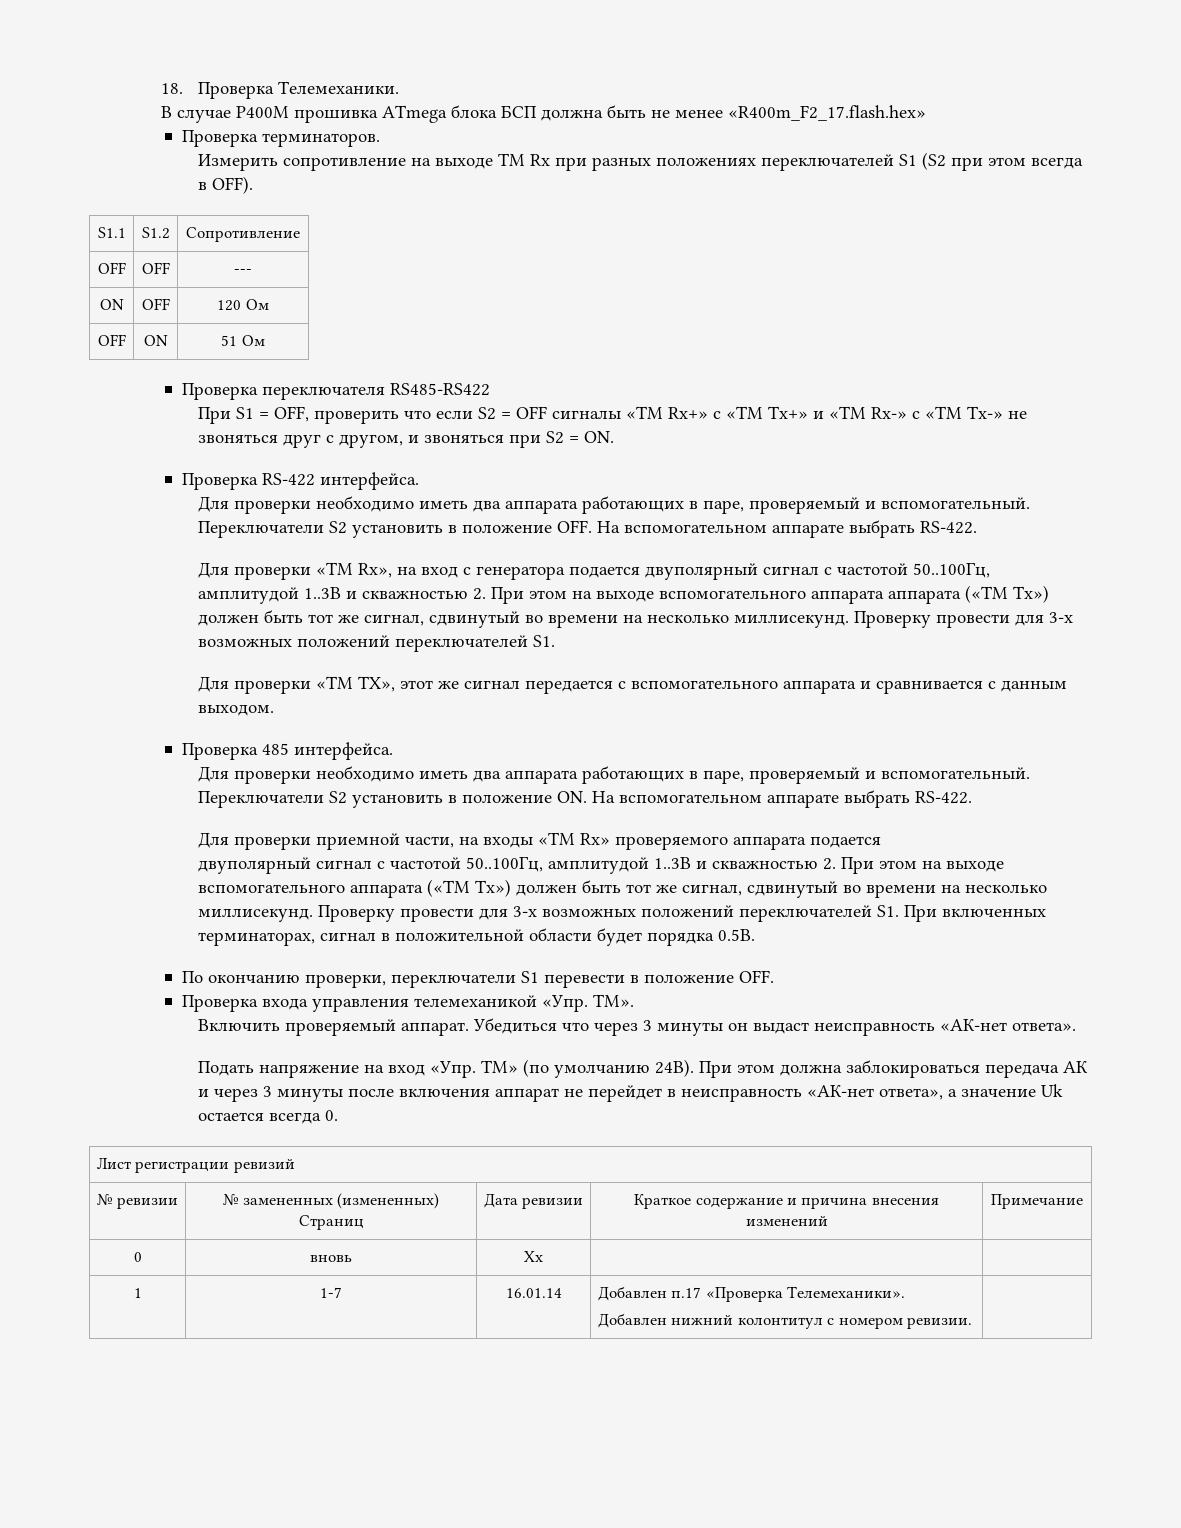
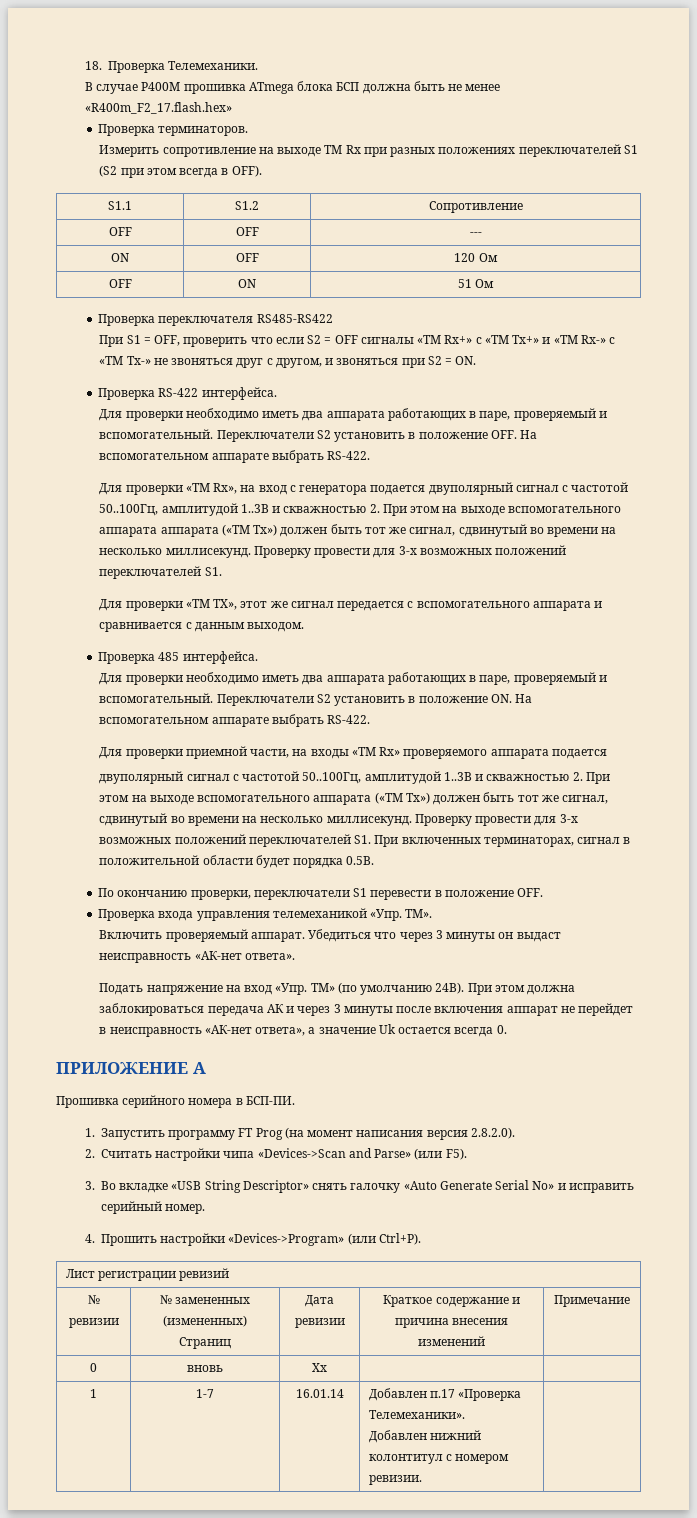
(338, 1115) none -> [56,1062,206,1074] [56,1095,295,1108] [84,1127,515,1140] [84,1148,467,1161] [84,1180,634,1193] [100,1201,206,1214] [84,1233,421,1246] // ПРИЛОЖЕНИЕ А // Прошивка серийного номера в БСП-ПИ. // 1. Запустить программу FT Prog (на момент написания версия 2.8.2.0). // 2. Считать настройки чипа «Devices->Scan and Parse» (или F5). // 3. Во вкладке «USB String Descriptor» снять галочку «Auto Generate Serial No» и исправить серийный номер. // 4. Прошить настройки «Devices->Program» (или Ctrl+P).

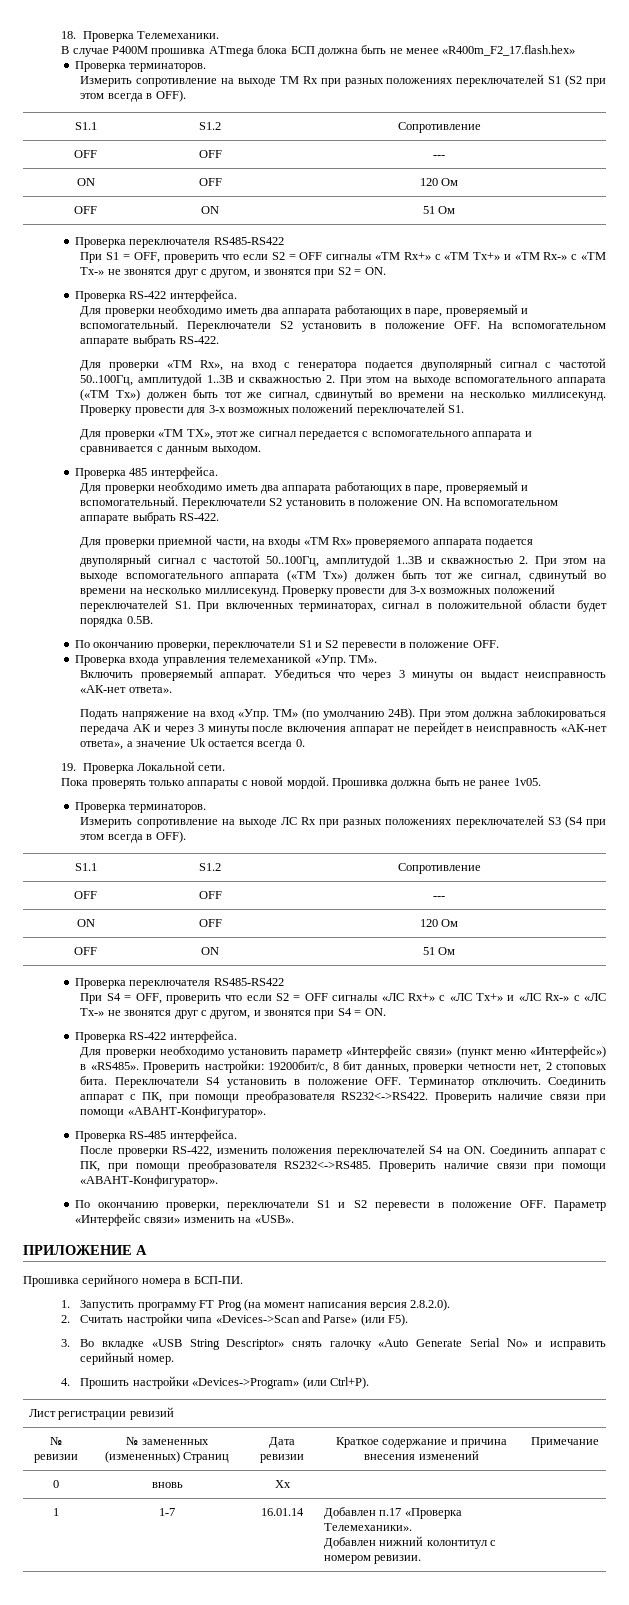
[171,358,399,368] звоняться друг с другом, и звоняться -> [124,269,312,278] звонятся друг с другом, и звонятся
[160,527,219,537] аппарата -> (606, 381) none
(368, 892) none -> [314,640,339,648] и S2
(507, 1029) none -> [61,761,226,774] [61,776,541,789] [75,802,207,813] [80,815,606,828] [80,831,186,843] [74,863,97,871] [199,863,221,871] [397,863,481,874] [74,891,97,899] [198,891,222,899] [433,896,445,899] [76,919,95,927] [198,919,222,927] [419,919,459,927] [74,947,97,955] [201,947,219,955] [422,947,456,955] [75,978,284,989] [80,993,606,1004] [80,1008,386,1019] [75,1030,237,1043] [80,1045,606,1058] [80,1060,608,1073] [80,1076,607,1088] [80,1091,606,1103] [80,1106,266,1118] [75,1129,237,1142] [80,1144,606,1157] [80,1160,606,1172] [80,1175,219,1187] [75,1200,606,1211] [75,1213,294,1226] // 19. Проверка Локальной сети. // Пока проверять только аппараты с новой мордой. Прошивка должна быть не ранее 1v05. // Проверка терминаторов. // Измерить сопротивление на выходе ЛС Rx при разных положениях переключателей S3 (S4 при этом всегда в OFF). // S1.1 | S1.2 | Сопротивление // OFF | OFF | --- // ON | OFF | 120 Ом // OFF | ON | 51 Ом // Проверка переключателя RS485-RS422 // При S4 = OFF, проверить что если S2 = OFF сигналы «ЛС Rx+» с «ЛС Tx+» и «ЛС Rx-» c «ЛС Tx-» не звонятся друг с другом, и звонятся при S4 = ON. // Проверка RS-422 интерфейса. // Для проверки необходимо установить параметр «Интерфейс связи» (пункт меню «Интерфейс») в «RS485». Проверить настройки: 19200бит/с, 8 бит данных, проверки четности нет, 2 стоповых бита. Переключатели S4 установить в положение OFF. Терминатор отключить. Соединить аппарат с ПК, при помощи преобразователя RS232<->RS422. Проверить наличие связи при помощи «АВАНТ-Конфигуратор». // Проверка RS-485 интерфейса. // После проверки RS-422, изменить положения переключателей S4 на ON. Соединить аппарат с ПК, при помощи преобразователя RS232<->RS485. Проверить наличие связи при помощи «АВАНТ-Конфигуратор». // По окончанию проверки, переключатели S1 и S2 перевести в положение OFF. Параметр «Интерфейс связи» изменить на «USB».

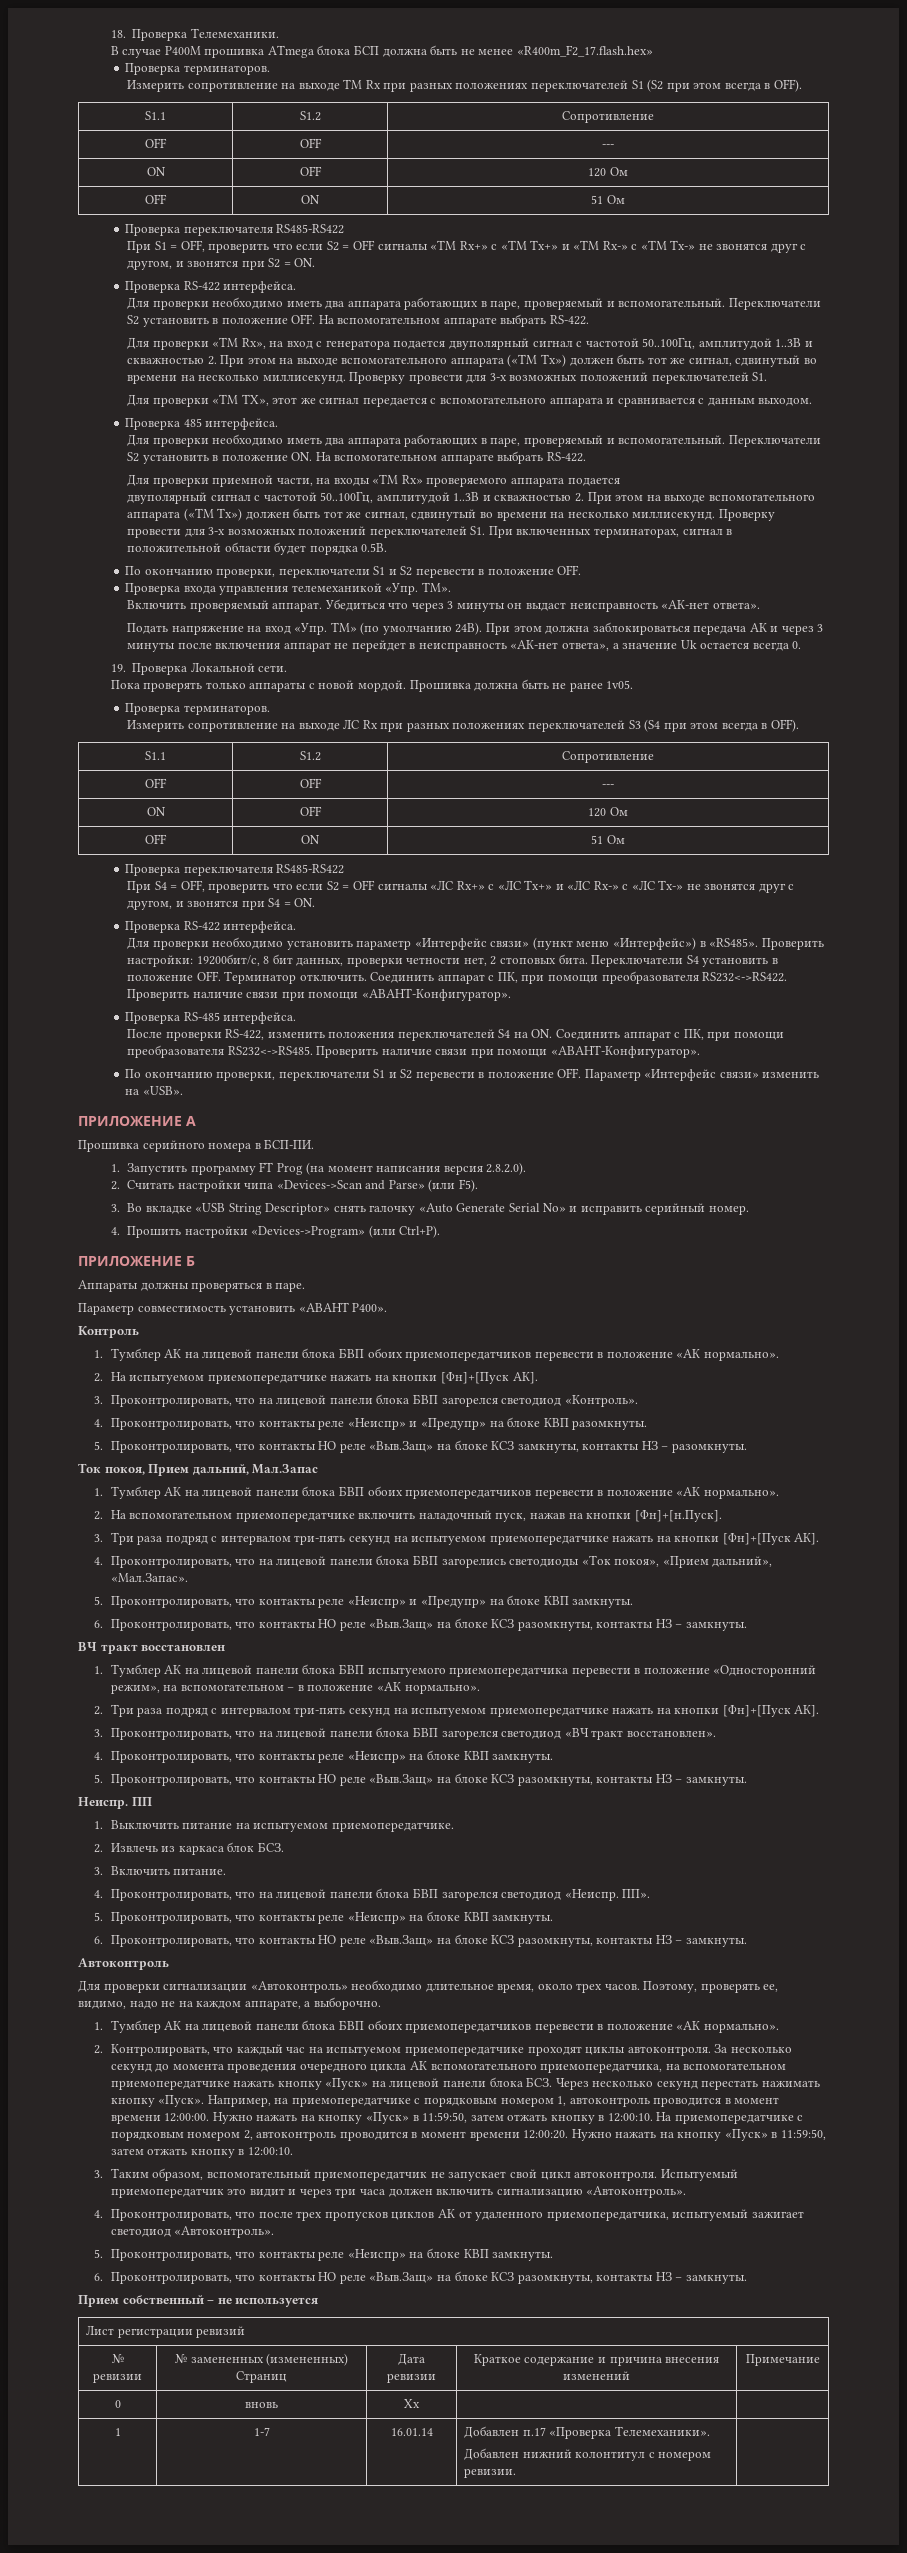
(369, 1383) none -> [78,1256,195,1267] [78,1280,306,1292] [78,1302,388,1315] [78,1326,139,1338] [94,1348,779,1361] [94,1372,538,1384] [94,1394,638,1407] [94,1417,648,1430] [94,1440,747,1453] [78,1463,319,1476] [94,1486,779,1499] [94,1510,722,1522] [94,1532,820,1545] [94,1555,773,1568] [110,1573,188,1582] [94,1595,634,1608] [94,1618,747,1631] [78,1642,226,1654] [94,1664,817,1677] [110,1682,480,1694] [94,1704,820,1717] [94,1727,716,1740] [94,1750,554,1763] [94,1773,747,1786] [78,1797,152,1809] [94,1820,454,1832] [94,1842,284,1855] [94,1866,227,1875] [94,1888,651,1901] [94,1911,554,1924] [94,1934,747,1947] [78,1958,169,1970] [78,1980,779,1993] [78,1997,381,2010] [94,2020,779,2033] [94,2044,792,2056] [110,2061,787,2073] [110,2077,820,2090] [110,2095,780,2107] [110,2112,804,2124] [110,2129,826,2141] [110,2147,293,2158] [94,2168,738,2181] [110,2186,687,2198] [94,2209,804,2221] [110,2226,275,2238] [94,2248,554,2261] [94,2271,747,2284] [78,2295,320,2307] // ПРИЛОЖЕНИЕ Б // Аппараты должны проверяться в паре. // Параметр совместимость установить «АВАНТ Р400». // Контроль // 1. Тумблер АК на лицевой панели блока БВП обоих приемопередатчиков перевести в положение «АК нормально». // 2. На испытуемом приемопередатчике нажать на кнопки [Фн]+[Пуск АК]. // 3. Проконтролировать, что на лицевой панели блока БВП загорелся светодиод «Контроль». // 4. Проконтролировать, что контакты реле «Неиспр» и «Предупр» на блоке КВП разомкнуты. // 5. Проконтролировать, что контакты НО реле «Выв.Защ» на блоке КСЗ замкнуты, контакты НЗ – разомкнуты. // Ток покоя, Прием дальний, Мал.Запас // 1. Тумблер АК на лицевой панели блока БВП обоих приемопередатчиков перевести в положение «АК нормально». // 2. На вспомогательном приемопередатчике включить наладочный пуск, нажав на кнопки [Фн]+[н.Пуск]. // 3. Три раза подряд с интервалом три-пять секунд на испытуемом приемопередатчике нажать на кнопки [Фн]+[Пуск АК]. // 4. Проконтролировать, что на лицевой панели блока БВП загорелись светодиоды «Ток покоя», «Прием дальний», «Мал.Запас». // 5. Проконтролировать, что контакты реле «Неиспр» и «Предупр» на блоке КВП замкнуты. // 6. Проконтролировать, что контакты НО реле «Выв.Защ» на блоке КСЗ разомкнуты, контакты НЗ – замкнуты. // ВЧ тракт восстановлен // 1. Тумблер АК на лицевой панели блока БВП испытуемого приемопередатчика перевести в положение «Односторонний режим», на вспомогательном – в положение «АК нормально». // 2. Три раза подряд с интервалом три-пять секунд на испытуемом приемопередатчике нажать на кнопки [Фн]+[Пуск АК]. // 3. Проконтролировать, что на лицевой панели блока БВП загорелся светодиод «ВЧ тракт восстановлен». // 4. Проконтролировать, что контакты реле «Неиспр» на блоке КВП замкнуты. // 5. Проконтролировать, что контакты НО реле «Выв.Защ» на блоке КСЗ разомкнуты, контакты НЗ – замкнуты. // Неиспр. ПП // 1. Выключить питание на испытуемом приемопередатчике. // 2. Извлечь из каркаса блок БСЗ. // 3. Включить питание. // 4. Проконтролировать, что на лицевой панели блока БВП загорелся светодиод «Неиспр. ПП». // 5. Проконтролировать, что контакты реле «Неиспр» на блоке КВП замкнуты. // 6. Проконтролировать, что контакты НО реле «Выв.Защ» на блоке КСЗ разомкнуты, контакты НЗ – замкнуты. // Автоконтроль // Для проверки сигнализации «Автоконтроль» необходимо длительное время, около трех часов. Поэтому, проверять ее, видимо, надо не на каждом аппарате, а выборочно. // 1. Тумблер АК на лицевой панели блока БВП обоих приемопередатчиков перевести в положение «АК нормально». // 2. Контролировать, что каждый час на испытуемом приемопередатчике проходят циклы автоконтроля. За несколько секунд до момента проведения очередного цикла АК вспомогательного приемопередатчика, на вспомогательном приемопередатчике нажать кнопку «Пуск» на лицевой панели блока БСЗ. Через несколько секунд перестать нажимать кнопку «Пуск». Например, на приемопередатчике с порядковым номером 1, автоконтроль проводится в момент времени 12:00:00. Нужно нажать на кнопку «Пуск» в 11:59:50, затем отжать кнопку в 12:00:10. На приемопередатчике с порядковым номером 2, автоконтроль проводится в момент времени 12:00:20. Нужно нажать на кнопку «Пуск» в 11:59:50, затем отжать кнопку в 12:00:10. // 3. Таким образом, вспомогательный приемопередатчик не запускает свой цикл автоконтроля. Испытуемый приемопередатчик это видит и через три часа должен включить сигнализацию «Автоконтроль». // 4. Проконтролировать, что после трех пропусков циклов АК от удаленного приемопередатчика, испытуемый зажигает светодиод «Автоконтроль». // 5. Проконтролировать, что контакты реле «Неиспр» на блоке КВП замкнуты. // 6. Проконтролировать, что контакты НО реле «Выв.Защ» на блоке КСЗ разомкнуты, контакты НЗ – замкнуты. // Прием собственный – не используется

